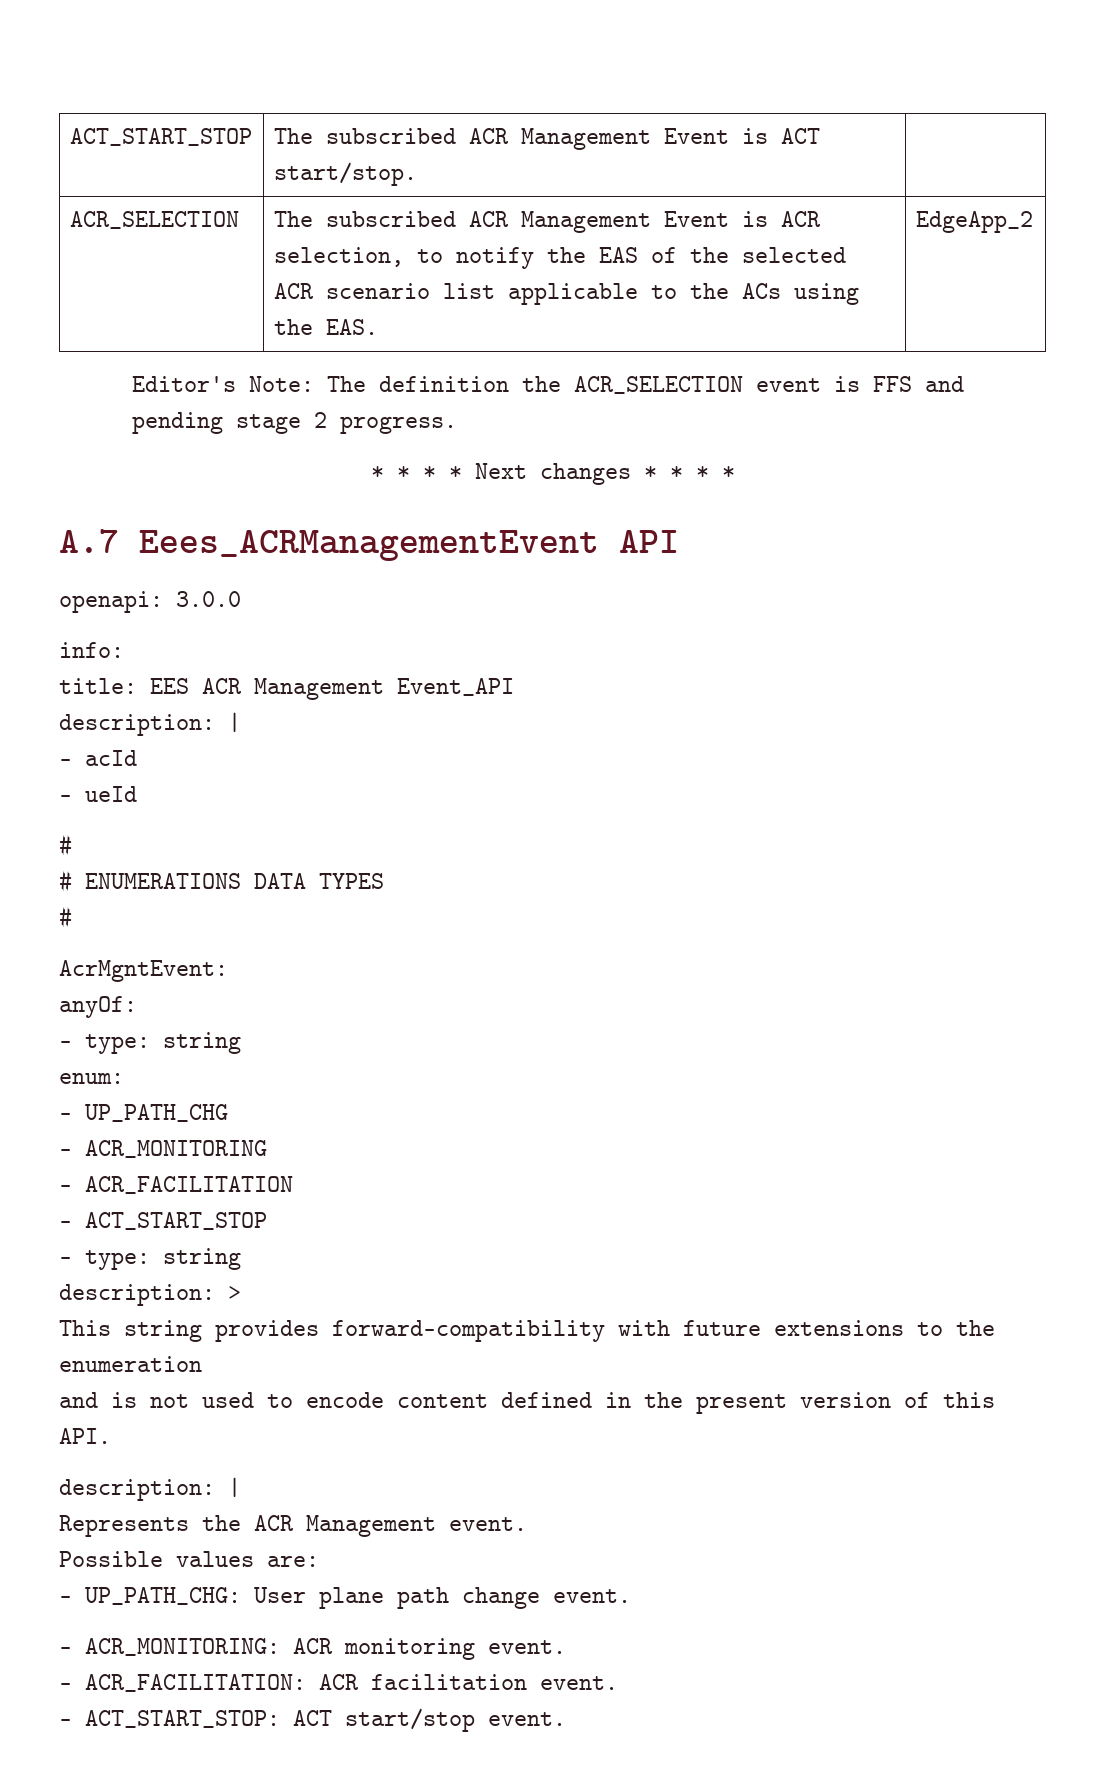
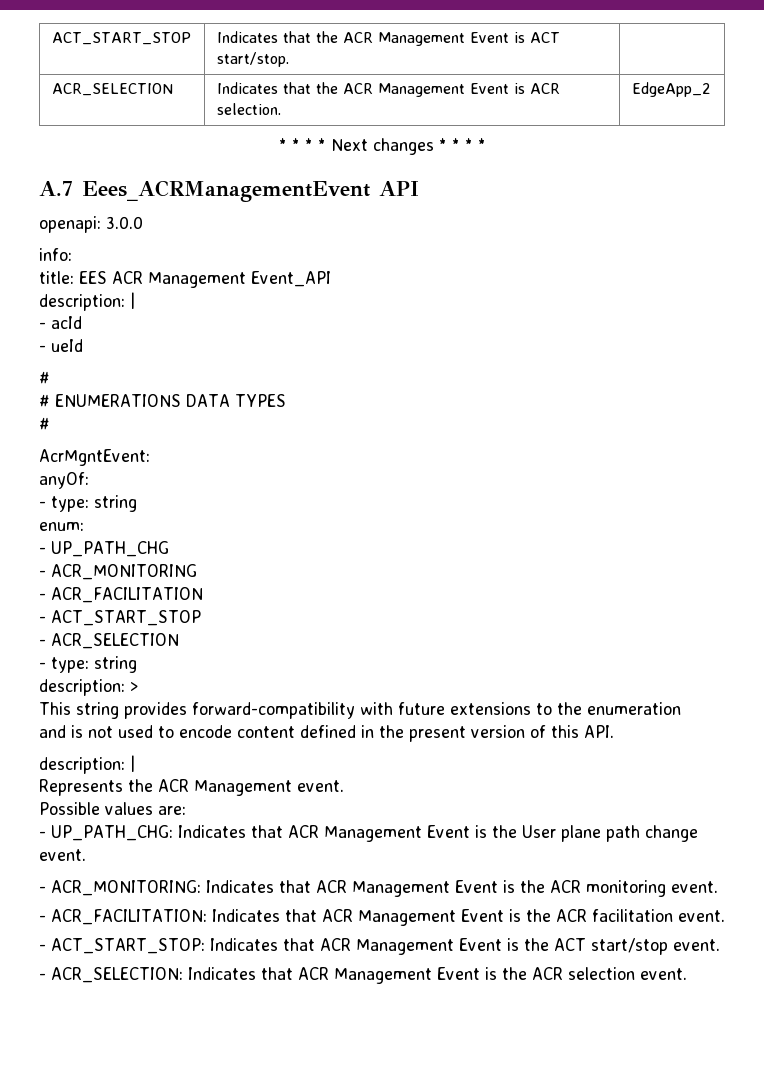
[273,128,456,144] The subscribed -> [216,31,338,43] Indicates that the
[273,211,456,227] The subscribed -> [216,82,338,94] Indicates that the
[273,247,846,269] [273,283,859,305] [273,319,378,335] [915,211,1033,233] [132,376,965,394] [132,412,458,434] selection, to notify the EAS of the selected ACR scenario list applicable to the ACs using the EAS. | EdgeApp_2 // Editor's Note: The definition the ACR_SELECTION event is FFS and pending stage 2 progress. -> [216,103,281,115] [631,82,710,97] selection. | EdgeApp_2
(267, 1221) none -> [39,633,179,649] // - ACR_SELECTION
(241, 1596) none -> [177,825,517,842] Indicates that ACR Management Event is the
(280, 1647) none -> [206,880,545,897] Indicates that ACR Management Event is the
(306, 1683) none -> [211,909,551,926] Indicates that ACR Management Event is the
[293,1708,475,1732] ACT start/stop -> [209,938,720,955] [39,967,635,984] Indicates that ACR Management Event is the ACT start/stop event. // - ACR_SELECTION: Indicates that ACR Management Event is the ACR selection

